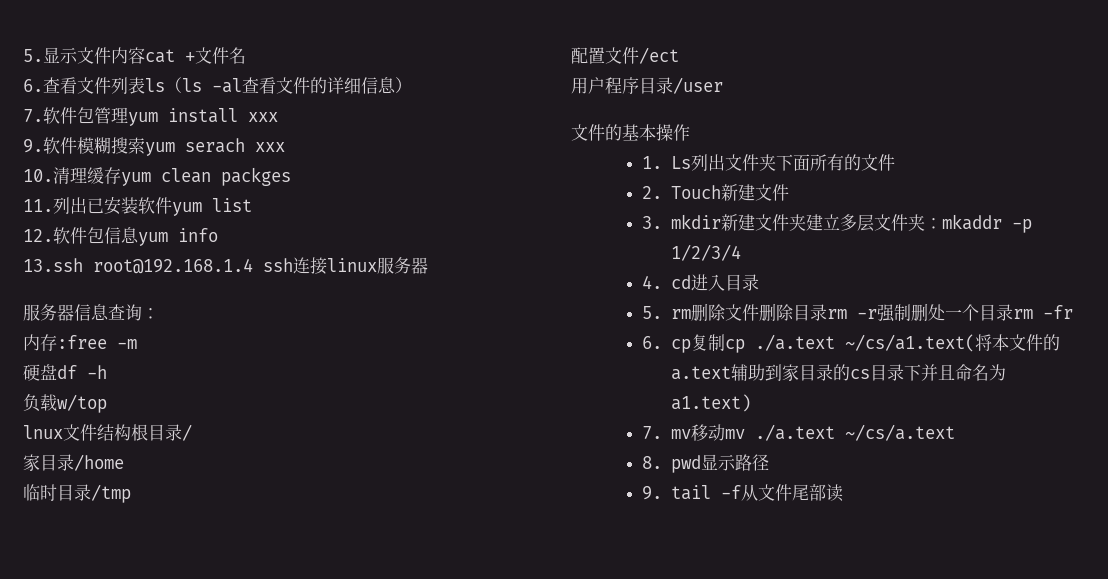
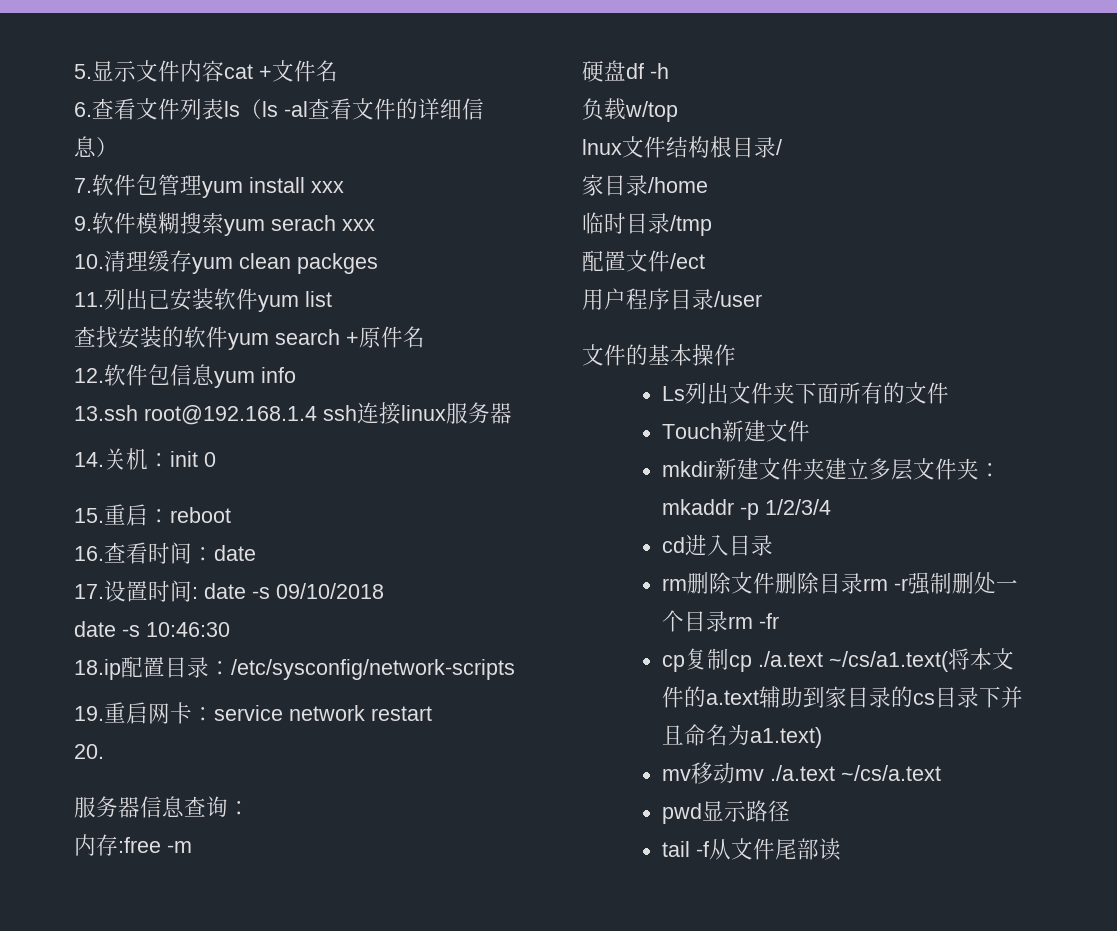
(252, 205) none -> [74,326,425,350] // 查找安装的软件yum search +原件名
(428, 265) none -> [74,448,216,470] [74,504,231,526] [74,542,256,564] [74,580,384,602] [74,621,230,637] [74,656,515,680] [74,702,432,724] [74,744,104,759] // 14.关机：init 0 // 15.重启：reboot // 16.查看时间：date // 17.设置时间: date -s 09/10/2018 // date -s 10:46:30 // 18.ip配置目录：/etc/sysconfig/network-scripts // 19.重启网卡：service network restart // 20.
[642,156,663,169] 1. -> (736, 355) none
[642,186,663,199] 2. -> (950, 393) none
[642,216,663,229] 3. -> (811, 431) none
[642,275,663,289] 4. -> (832, 507) none
[642,306,663,319] 5. -> (774, 545) none
[642,336,663,349] 6. -> (780, 621) none
[642,426,663,439] 7. -> (823, 737) none
[642,456,663,469] 8. -> (942, 773) none
[642,486,663,500] 9. -> (791, 811) none

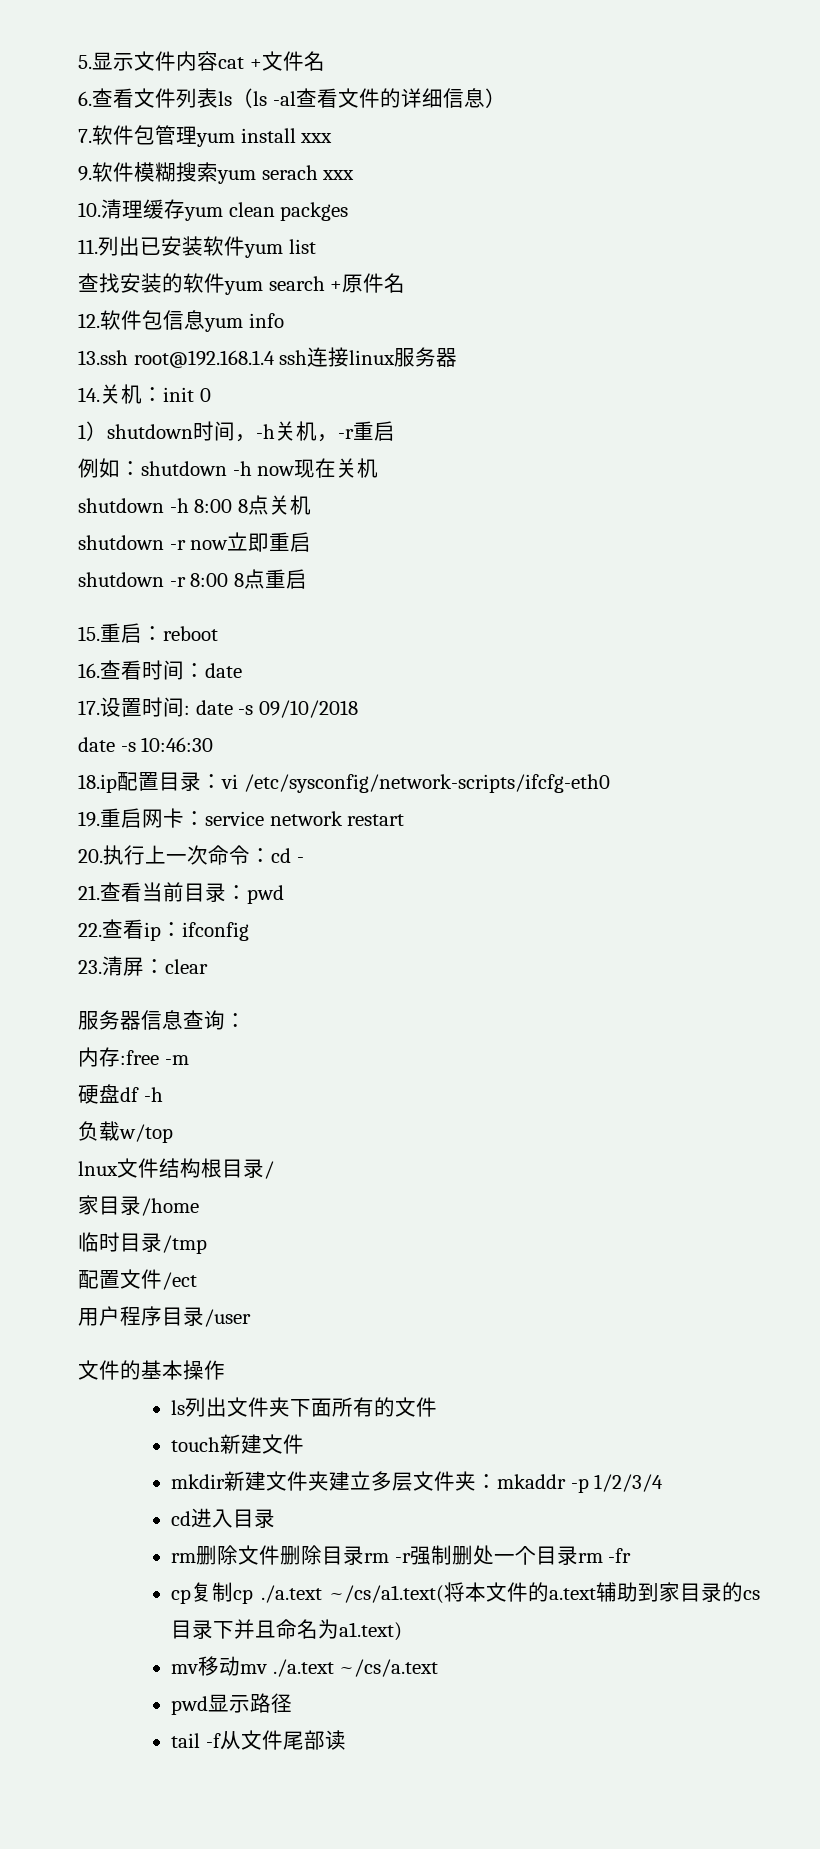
(216, 459) none -> [78,421,395,442] [78,458,379,478] [78,495,311,515] [78,532,312,552] [78,569,307,589] // 1）shutdown时间，-h关机，-r重启 // 例如：shutdown -h now现在关机 // shutdown -h 8:00 8点关机 // shutdown -r now立即重启 // shutdown -r 8:00 8点重启
[231,659,515,680] /etc/sysconfig/network-scripts -> [221,774,610,793] vi /etc/sysconfig/network-scripts/ifcfg-eth0
(104, 751) none -> [103,845,304,865] [78,882,284,904] [78,919,249,941] [78,956,208,976] 执行上一次命令：cd - // 21.查看当前目录：pwd // 22.查看ip：ifconfig // 23.清屏：clear
[662,386,686,401] Ls -> [171,1400,186,1415] ls
[662,423,723,439] Touch -> [171,1437,221,1452] touch

